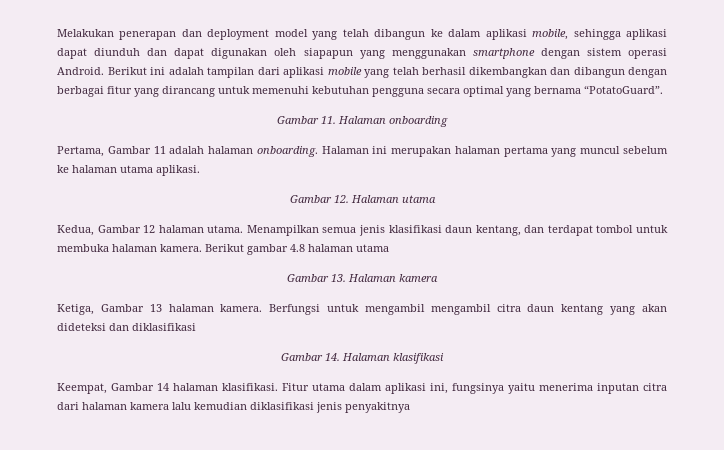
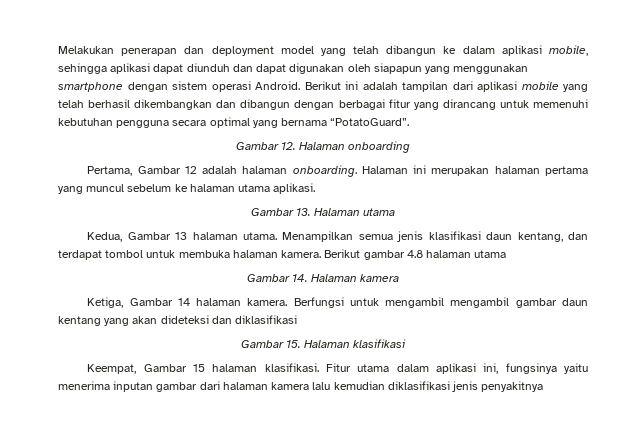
[321,116,336,124] 11. -> [280,142,296,150] 12.
[153,146,166,154] 11 -> [184,166,197,174] 12
[333,195,349,203] 12. -> [295,208,311,216] 13.
[143,225,156,233] 12 -> [175,232,188,240] 13
[331,274,346,282] 13. -> [291,274,308,282] 14.
[149,304,162,312] 13 -> [177,298,190,306] 14
[496,304,521,312] citra -> [515,298,557,308] gambar
[325,353,340,361] 14. -> [285,340,301,348] 15.
[157,383,169,391] 14 -> [193,364,206,372] 15
[643,383,667,391] citra -> [156,382,198,392] gambar

